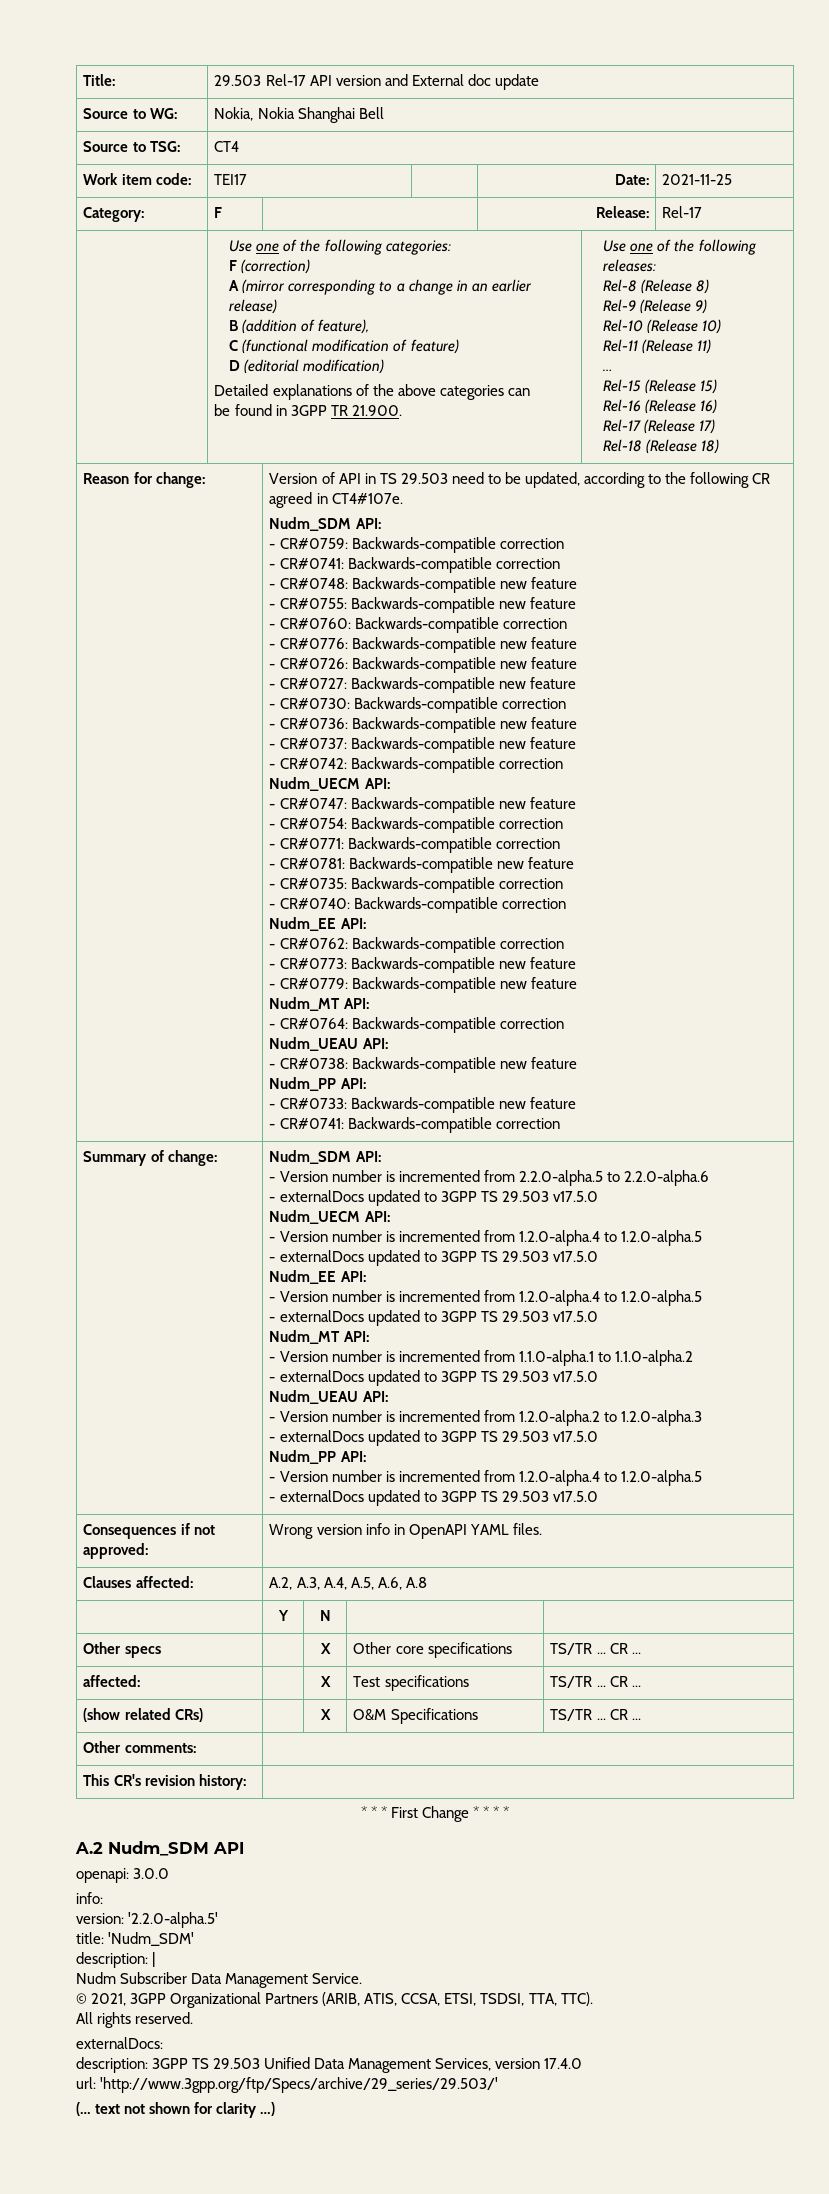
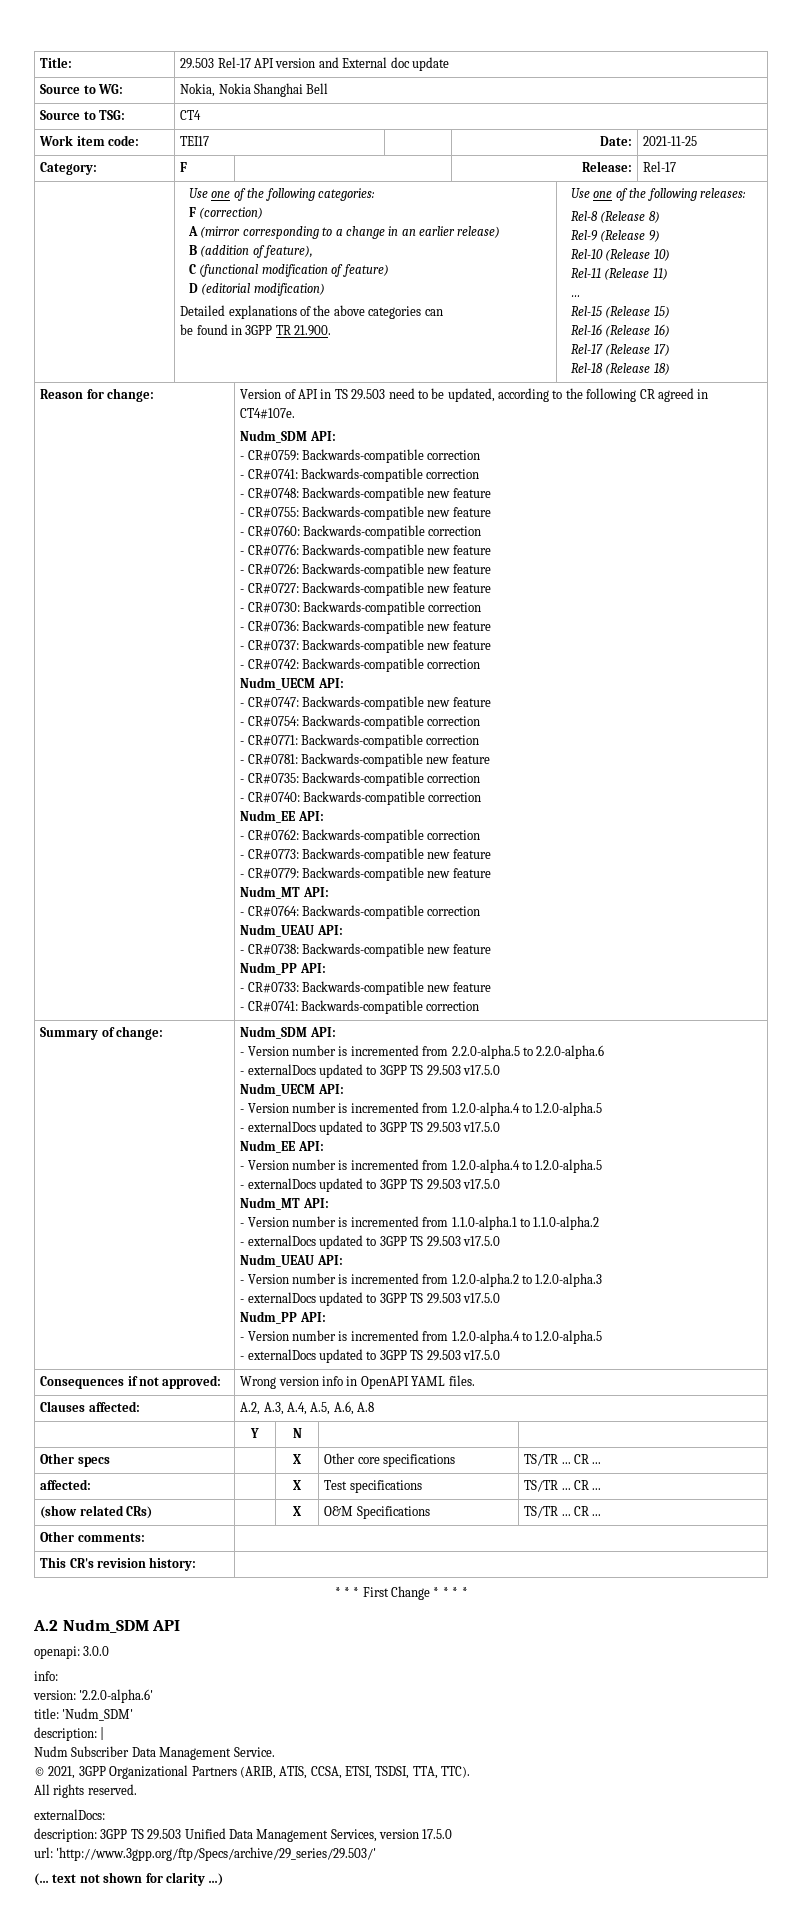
[128,1912,219,1928] '2.2.0-alpha.5' -> [79,1689,154,1703] '2.2.0-alpha.6'
[544,2058,583,2069] 17.4.0 -> [422,1829,453,1839] 17.5.0

